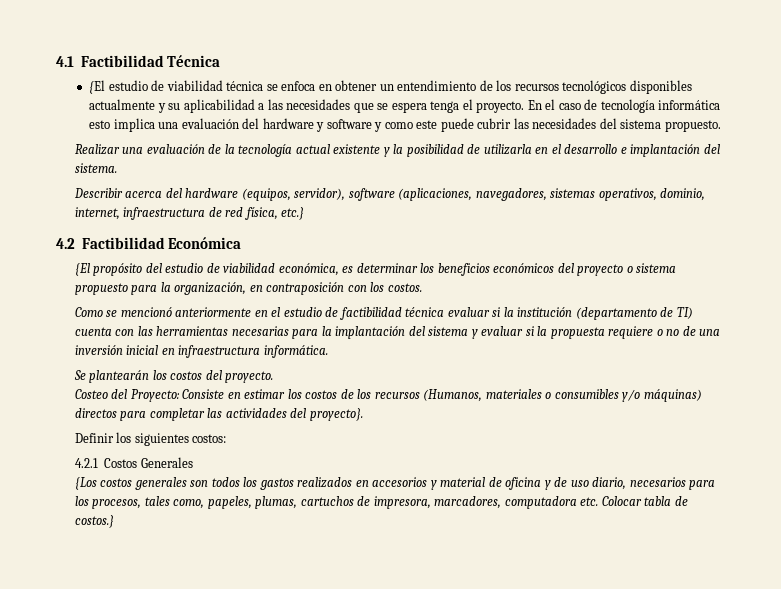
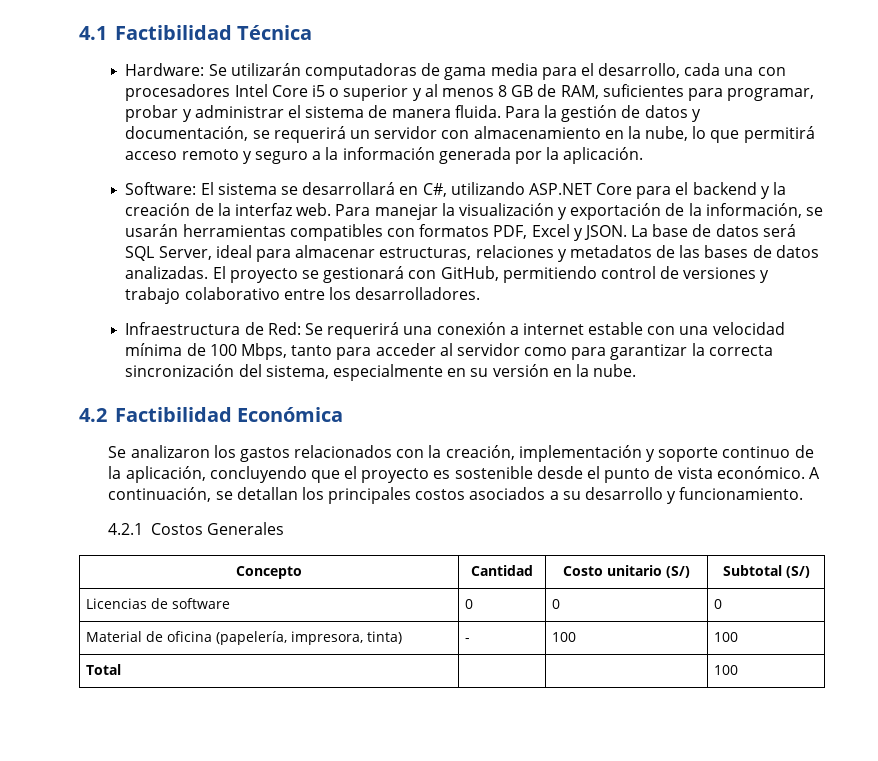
[89,80,692,94] [89,99,721,113] [89,118,721,132] [74,144,720,157] [74,163,117,173] [73,188,706,201] [74,207,305,220] [56,237,242,249] [74,263,677,276] [74,282,422,295] [74,307,693,320] [74,326,721,339] [74,345,328,358] [73,370,274,383] [74,389,702,402] [74,408,363,421] [74,432,227,446] [74,457,193,468] [74,477,716,490] [74,496,688,509] [74,515,114,528] {El estudio de viabilidad técnica se enfoca en obtener un entendimiento de los recursos tecnológicos disponibles actualmente y su aplicabilidad a las necesidades que se espera tenga el proyecto. En el caso de tecnología informática esto implica una evaluación del hardware y software y como este puede cubrir las necesidades del sistema propuesto. // Realizar una evaluación de la tecnología actual existente y la posibilidad de utilizarla en el desarrollo e implantación del sistema. // Describir acerca del hardware (equipos, servidor), software (aplicaciones, navegadores, sistemas operativos, dominio, internet, infraestructura de red física, etc.} // 4.2 Factibilidad Económica // {El propósito del estudio de viabilidad económica, es determinar los beneficios económicos del proyecto o sistema propuesto para la organización, en contraposición con los costos. // Como se mencionó anteriormente en el estudio de factibilidad técnica evaluar si la institución (departamento de TI) cuenta con las herramientas necesarias para la implantación del sistema y evaluar si la propuesta requiere o no de una inversión inicial en infraestructura informática. // Se plantearán los costos del proyecto. // Costeo del Proyecto: Consiste en estimar los costos de los recursos (Humanos, materiales o consumibles y/o máquinas) directos para completar las actividades del proyecto}. // Definir los siguientes costos: // 4.2.1 Costos Generales // {Los costos generales son todos los gastos realizados en accesorios y material de oficina y de uso diario, necesarios para los procesos, tales como, papeles, plumas, cartuchos de impresora, marcadores, computadora etc. Colocar tabla de costos.} -> [125,63,786,80] [125,84,815,101] [125,105,701,122] [125,126,815,143] [125,147,644,164] [125,182,786,199] [125,203,823,220] [125,224,796,241] [125,245,819,262] [125,266,770,283] [125,287,481,304] [125,322,785,339] [125,343,773,360] [125,364,637,381] [79,407,344,422] [108,445,814,462] [108,466,820,483] [108,487,804,504] [108,522,285,535] [236,566,302,579] [471,565,533,576] [563,565,690,578] [722,565,810,578] [85,598,230,609] [464,599,473,609] [551,599,560,609] [713,599,722,609] [85,631,402,645] [464,638,470,642] [551,632,576,642] [713,632,738,642] [85,664,121,675] [713,665,738,675] Hardware: Se utilizarán computadoras de gama media para el desarrollo, cada una con procesadores Intel Core i5 o superior y al menos 8 GB de RAM, suficientes para programar, probar y administrar el sistema de manera fluida. Para la gestión de datos y documentación, se requerirá un servidor con almacenamiento en la nube, lo que permitirá acceso remoto y seguro a la información generada por la aplicación. // Software: El sistema se desarrollará en C#, utilizando ASP.NET Core para el backend y la creación de la interfaz web. Para manejar la visualización y exportación de la información, se usarán herramientas compatibles con formatos PDF, Excel y JSON. La base de datos será SQL Server, ideal para almacenar estructuras, relaciones y metadatos de las bases de datos analizadas. El proyecto se gestionará con GitHub, permitiendo control de versiones y trabajo colaborativo entre los desarrolladores. // Infraestructura de Red: Se requerirá una conexión a internet estable con una velocidad mínima de 100 Mbps, tanto para acceder al servidor como para garantizar la correcta sincronización del sistema, especialmente en su versión en la nube. // 4.2 Factibilidad Económica // Se analizaron los gastos relacionados con la creación, implementación y soporte continuo de la aplicación, concluyendo que el proyecto es sostenible desde el punto de vista económico. A continuación, se detallan los principales costos asociados a su desarrollo y funcionamiento. // 4.2.1 Costos Generales // Concepto | Cantidad | Costo unitario (S/) | Subtotal (S/) // Licencias de software | 0 | 0 | 0 // Material de oficina (papelería, impresora, tinta) | - | 100 | 100 // Total | | | 100

